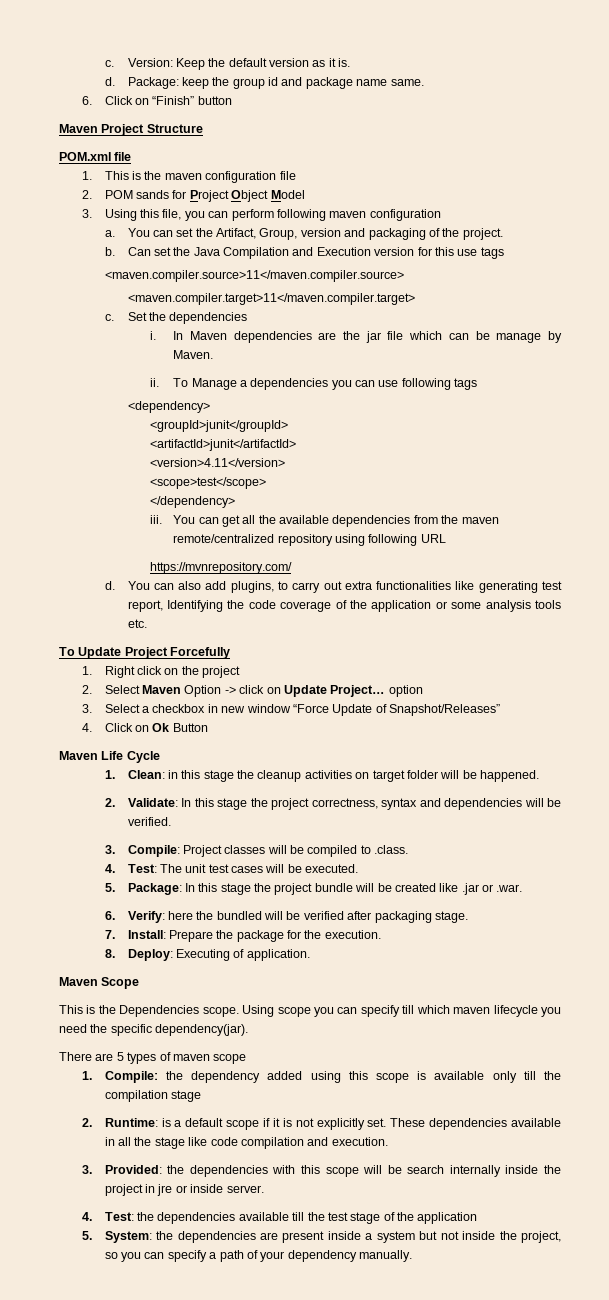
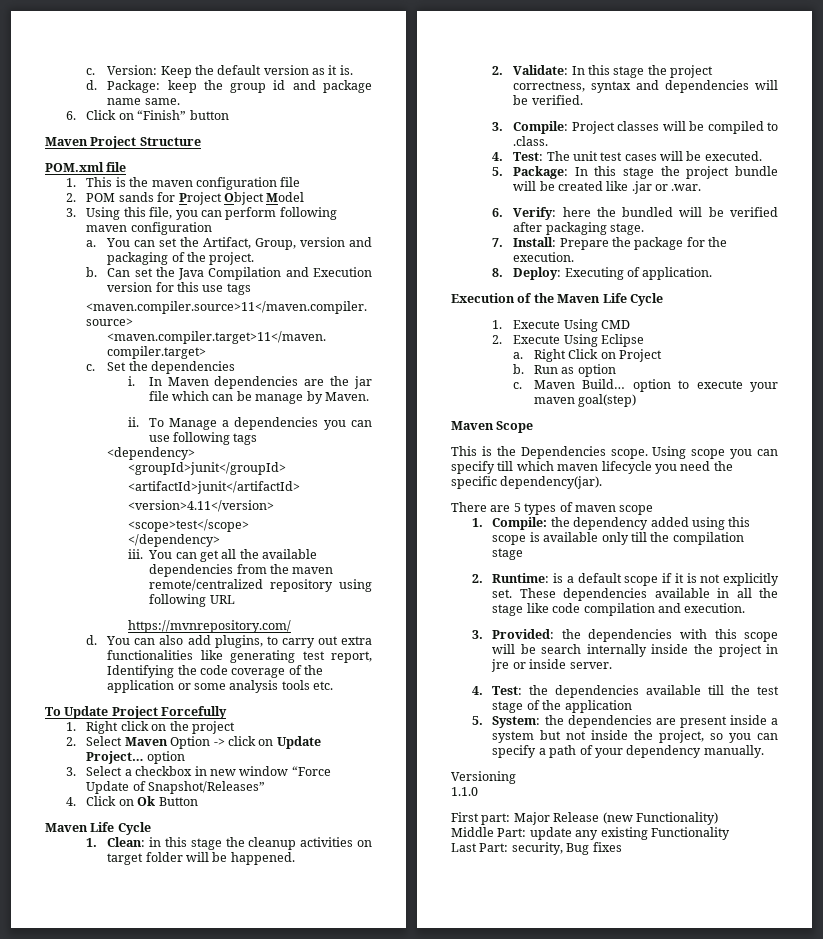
(310, 955) none -> [451,293,663,306] [492,319,630,332] [492,334,644,347] [513,349,663,362] [513,364,616,377] [513,379,778,392] [533,394,637,407] // Execution of the Maven Life Cycle // 1. Execute Using CMD // 2. Execute Using Eclipse // a. Right Click on Project // b. Run as option // c. Maven Build… option to execute your maven goal(step)
(413, 1256) none -> [451,771,516,784] [451,787,478,796] [451,812,718,825] [451,827,730,840] [451,842,622,855] // Versioning // 1.1.0 // First part: Major Release (new Functionality) // Middle Part: update any existing Functionality // Last Part: security, Bug fixes

